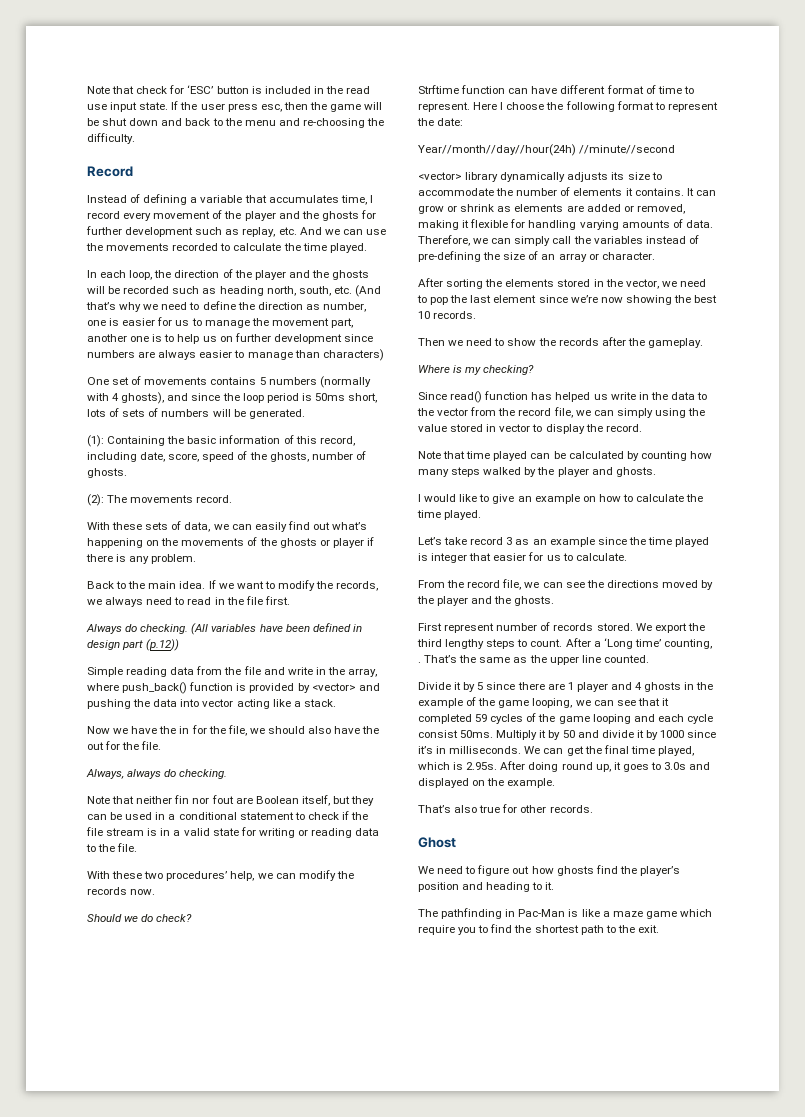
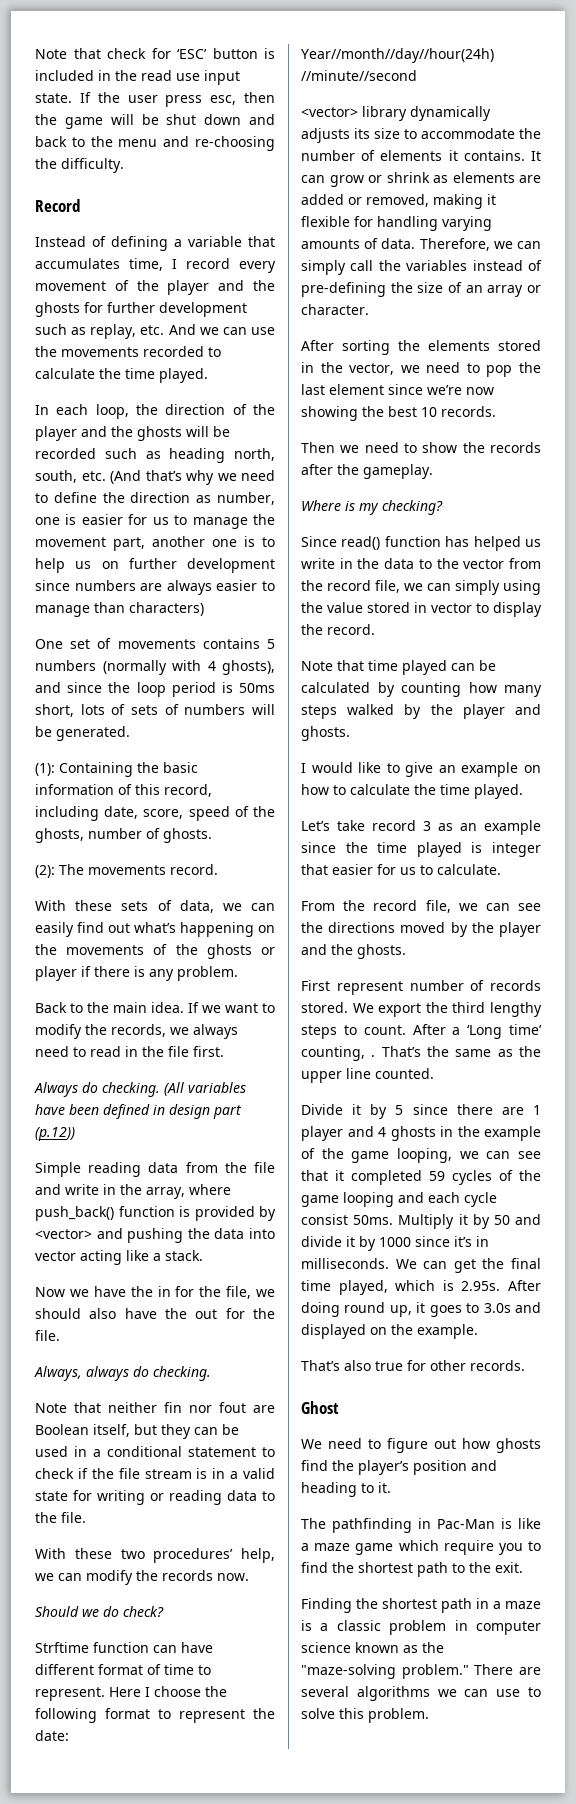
(659, 929) none -> [301,1598,541,1613] [301,1620,541,1635] [301,1642,444,1653] [301,1664,541,1679] [301,1686,541,1701] [301,1708,429,1723] // Finding the shortest path in a maze is a classic problem in computer science known as the "maze-solving problem." There are several algorithms we can use to solve this problem.

